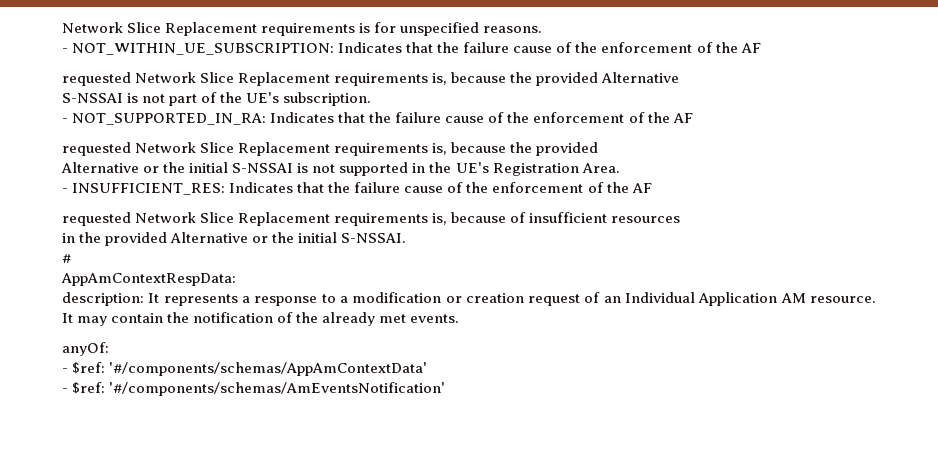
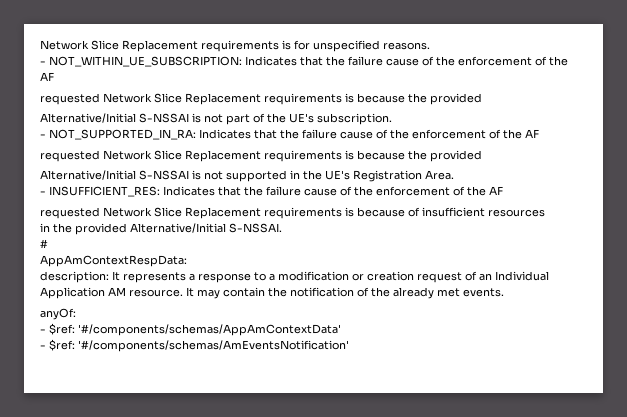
[432,72,680,86] is, because the provided Alternative // -> [345,93,482,105] [40,113,136,123] is because the provided // Alternative/Initial
[432,142,599,156] [61,162,229,173] is, because the provided // Alternative or the initial -> [345,150,482,162] [40,170,136,180] is because the provided // Alternative/Initial
[432,213,448,225] is, -> [345,207,354,217] is
[170,232,338,243] Alternative or the initial -> [130,223,226,233] Alternative/Initial

